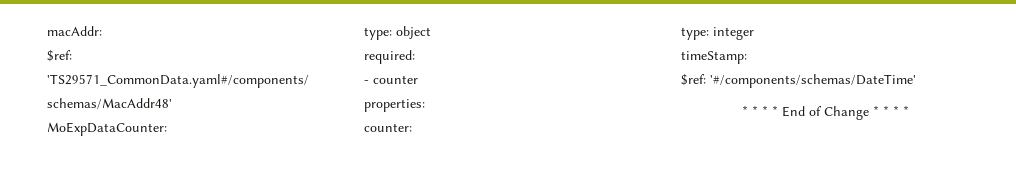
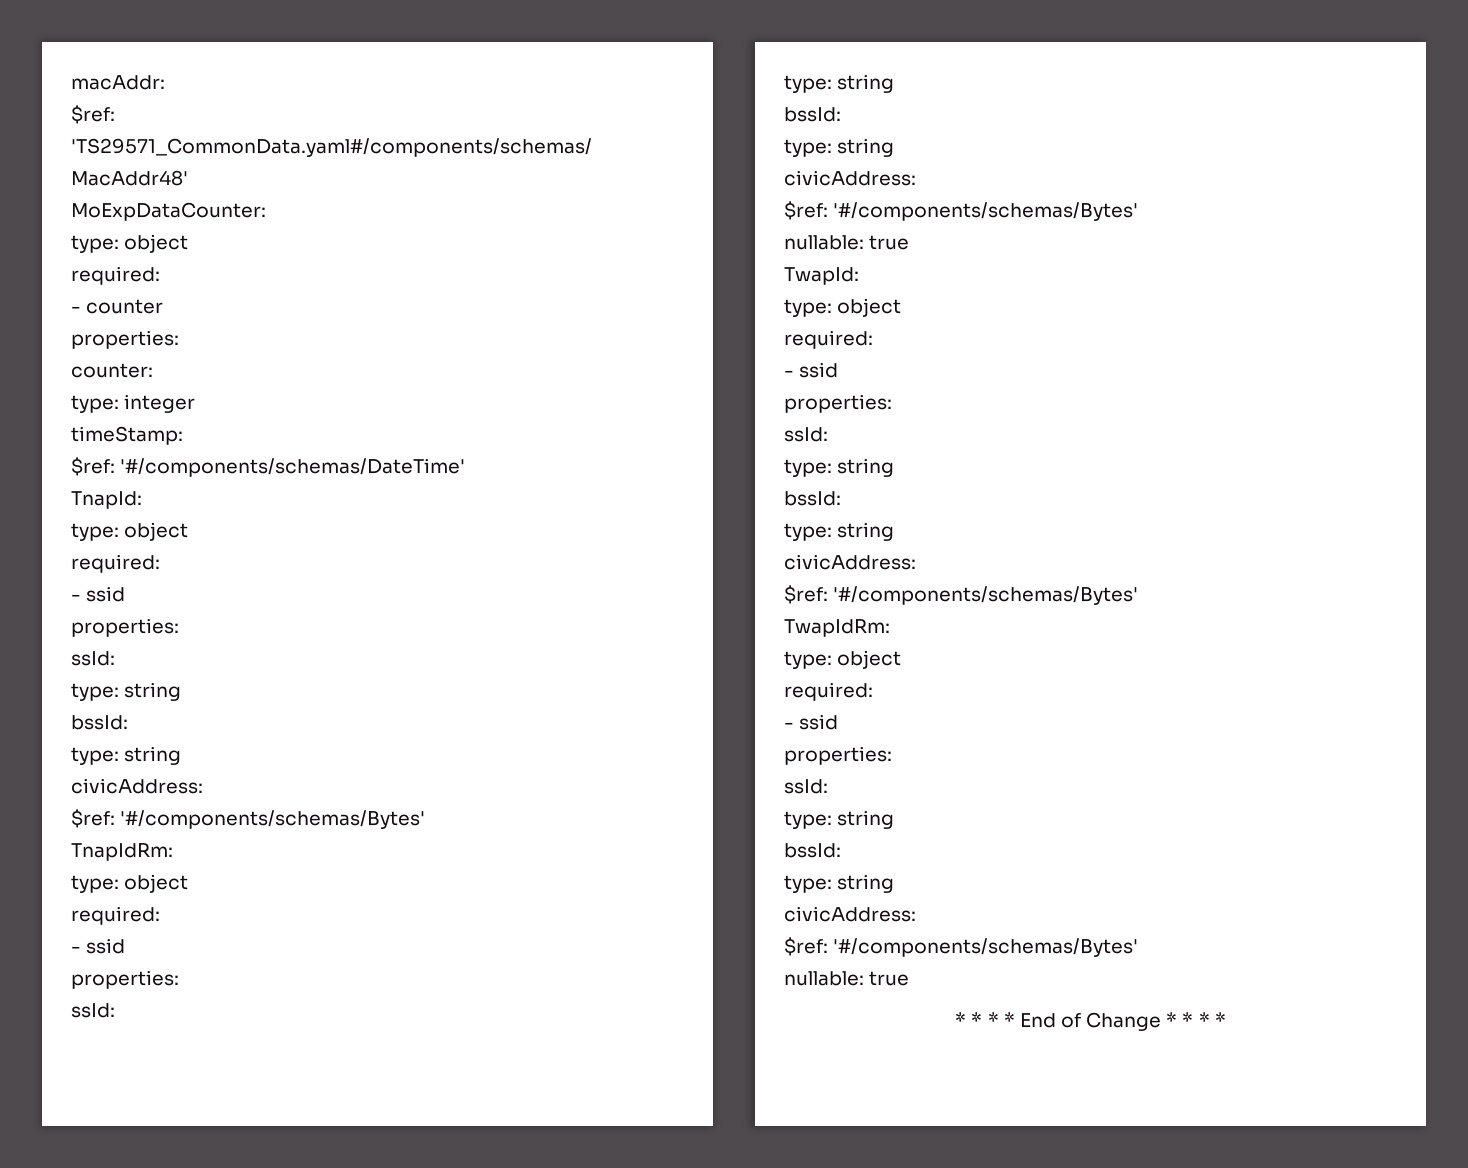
(916, 81) none -> [71,491,142,509] [71,522,189,541] [71,554,160,573] [71,586,126,602] [71,618,179,637] [71,651,115,666] [71,682,182,701] [71,715,128,730] [71,746,182,765] [71,778,203,794] [71,809,426,829] [71,843,173,861] [71,874,189,893] [71,906,160,925] [71,938,126,954] [71,970,179,989] [71,1003,115,1018] [784,74,895,93] [784,107,841,122] [784,138,895,157] [784,170,916,186] [784,201,1139,221] [784,235,910,250] [784,267,859,285] [784,298,902,317] [784,330,873,349] [784,362,839,378] [784,394,892,413] [784,427,828,442] [784,458,895,477] [784,491,841,506] [784,522,895,541] [784,554,916,570] [784,585,1139,605] [784,619,890,637] [784,650,902,669] [784,682,873,701] [784,714,839,730] [784,746,892,765] [784,779,828,794] [784,810,895,829] [784,843,841,858] [784,874,895,893] [784,906,916,922] [784,937,1139,957] [784,971,910,986] // TnapId: // type: object // required: // - ssid // properties: // ssId: // type: string // bssId: // type: string // civicAddress: // $ref: '#/components/schemas/Bytes' // TnapIdRm: // type: object // required: // - ssid // properties: // ssId: // type: string // bssId: // type: string // civicAddress: // $ref: '#/components/schemas/Bytes' // nullable: true // TwapId: // type: object // required: // - ssid // properties: // ssId: // type: string // bssId: // type: string // civicAddress: // $ref: '#/components/schemas/Bytes' // TwapIdRm: // type: object // required: // - ssid // properties: // ssId: // type: string // bssId: // type: string // civicAddress: // $ref: '#/components/schemas/Bytes' // nullable: true

